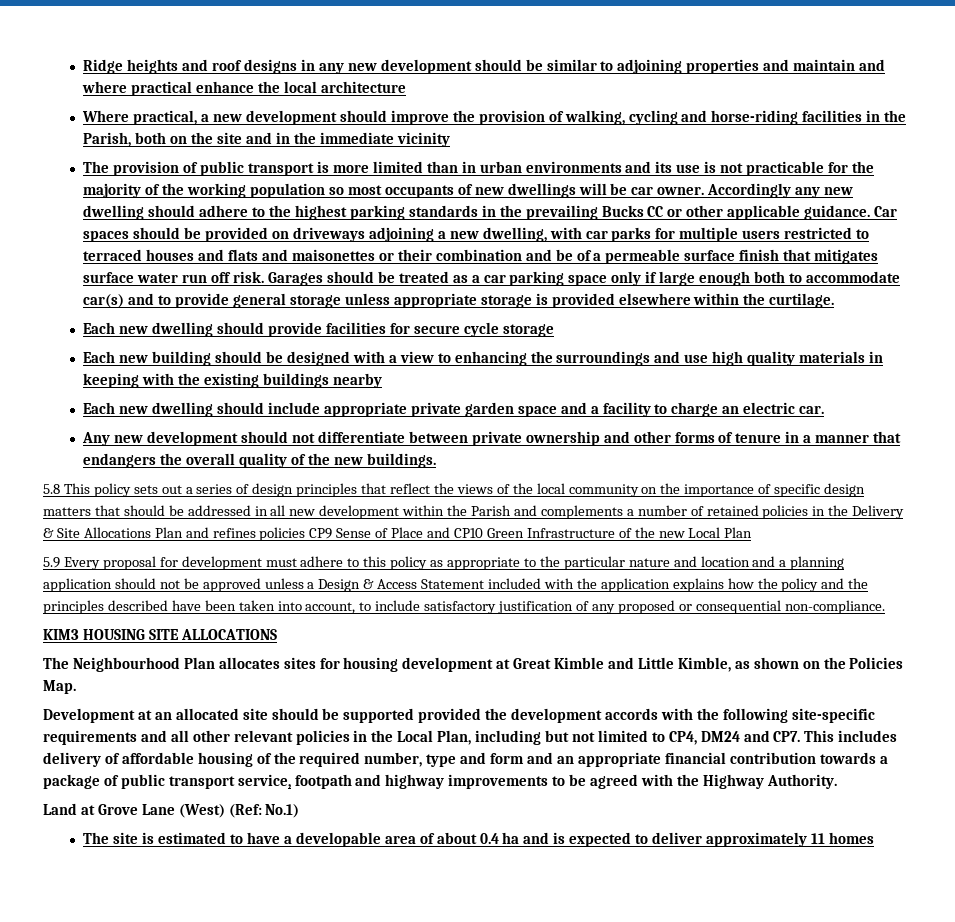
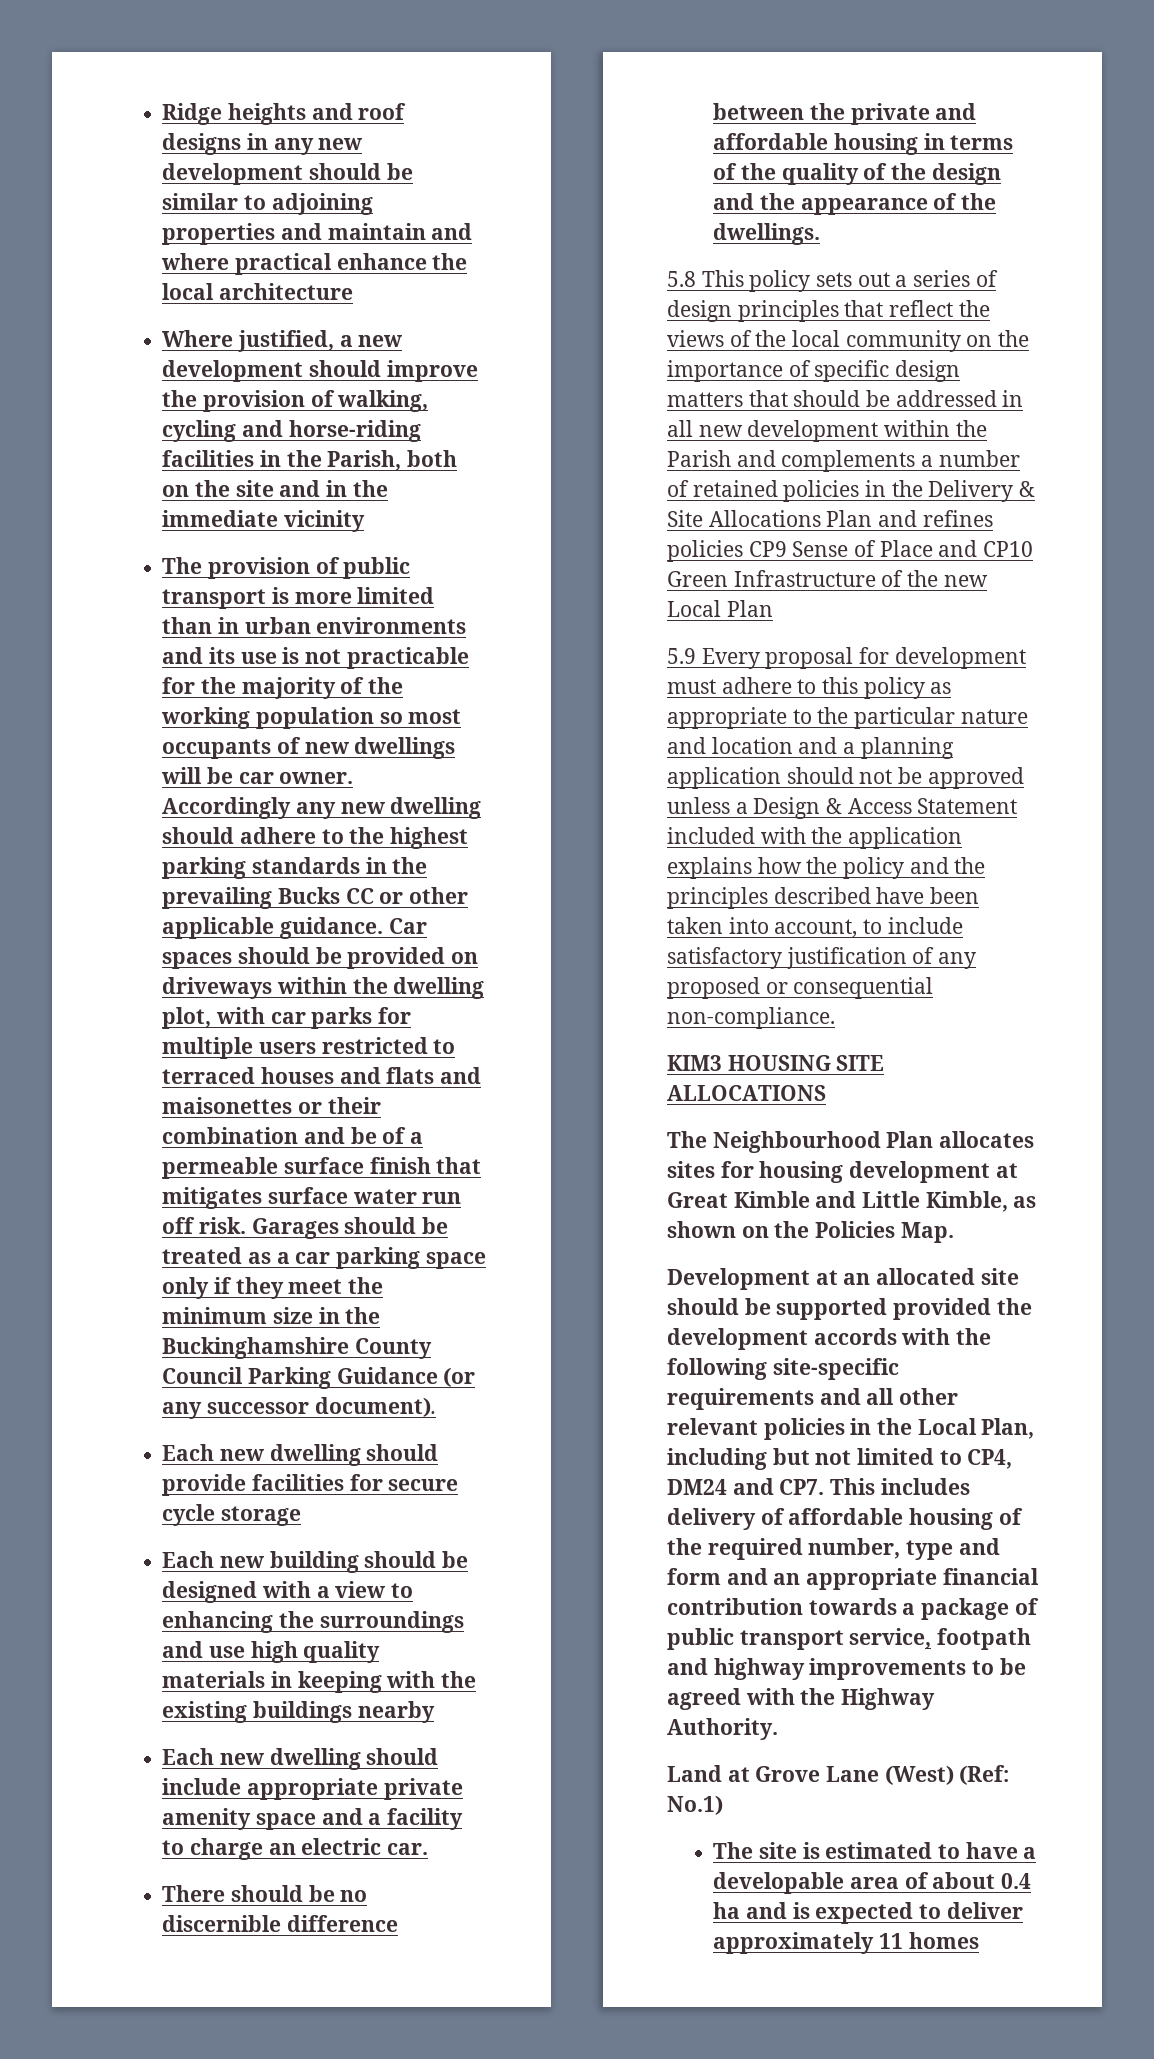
[133,110,198,125] practical, -> [238,330,335,352] justified,
[368,227,547,242] adjoining a new dwelling, -> [277,977,485,999] [162,1007,212,1029] within the dwelling plot,
[659,271,900,286] [83,293,835,308] large enough both to accommodate car(s) and to provide general storage unless appropriate storage is provided elsewhere within the curtilage. -> [235,1277,384,1299] [162,1307,381,1324] [162,1337,433,1359] [162,1367,476,1389] [162,1397,436,1419] they meet the minimum size in the Buckinghamshire County Council Parking Guidance (or any successor document).
[464,402,514,417] garden -> [162,1808,252,1830] amenity
[82,431,901,446] [83,453,436,468] Any new development should not differentiate between private ownership and other forms of tenure in a manner that endangers the overall quality of the new buildings. -> [162,1885,368,1902] [162,1915,399,1932] [713,103,977,125] [713,133,1014,155] [713,163,1001,185] [713,193,997,215] [713,223,821,245] There should be no discernible difference between the private and affordable housing in terms of the quality of the design and the appearance of the dwellings.

